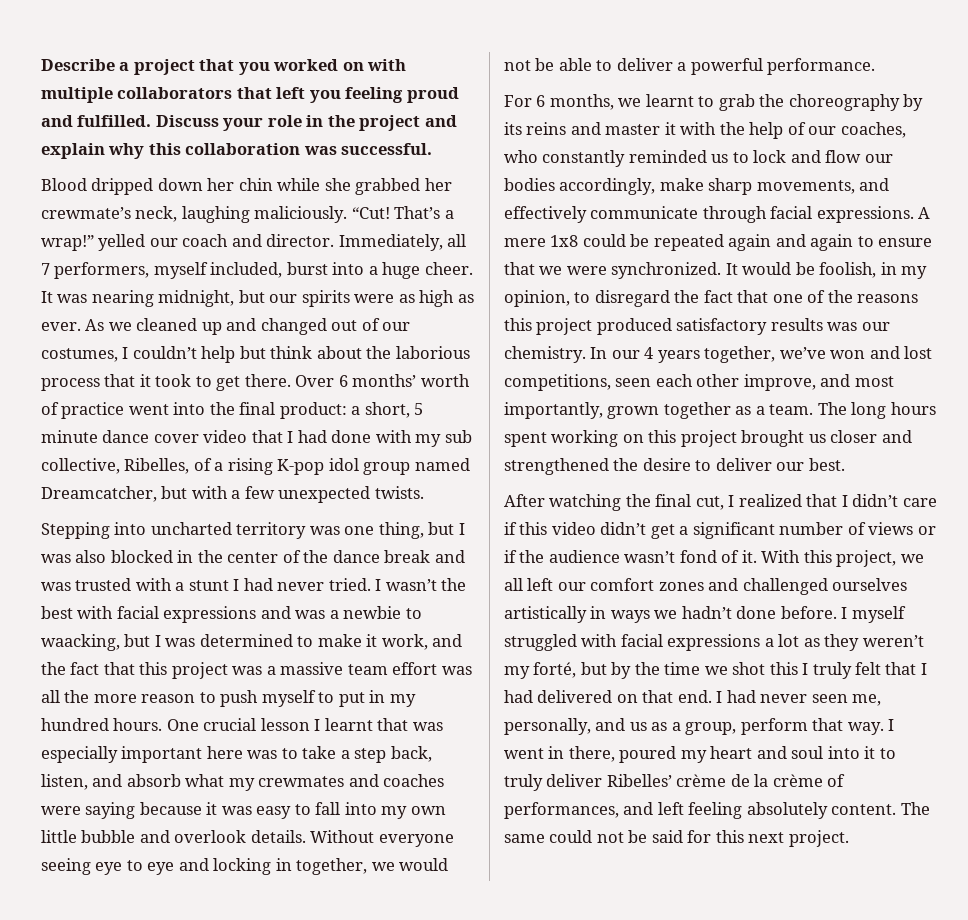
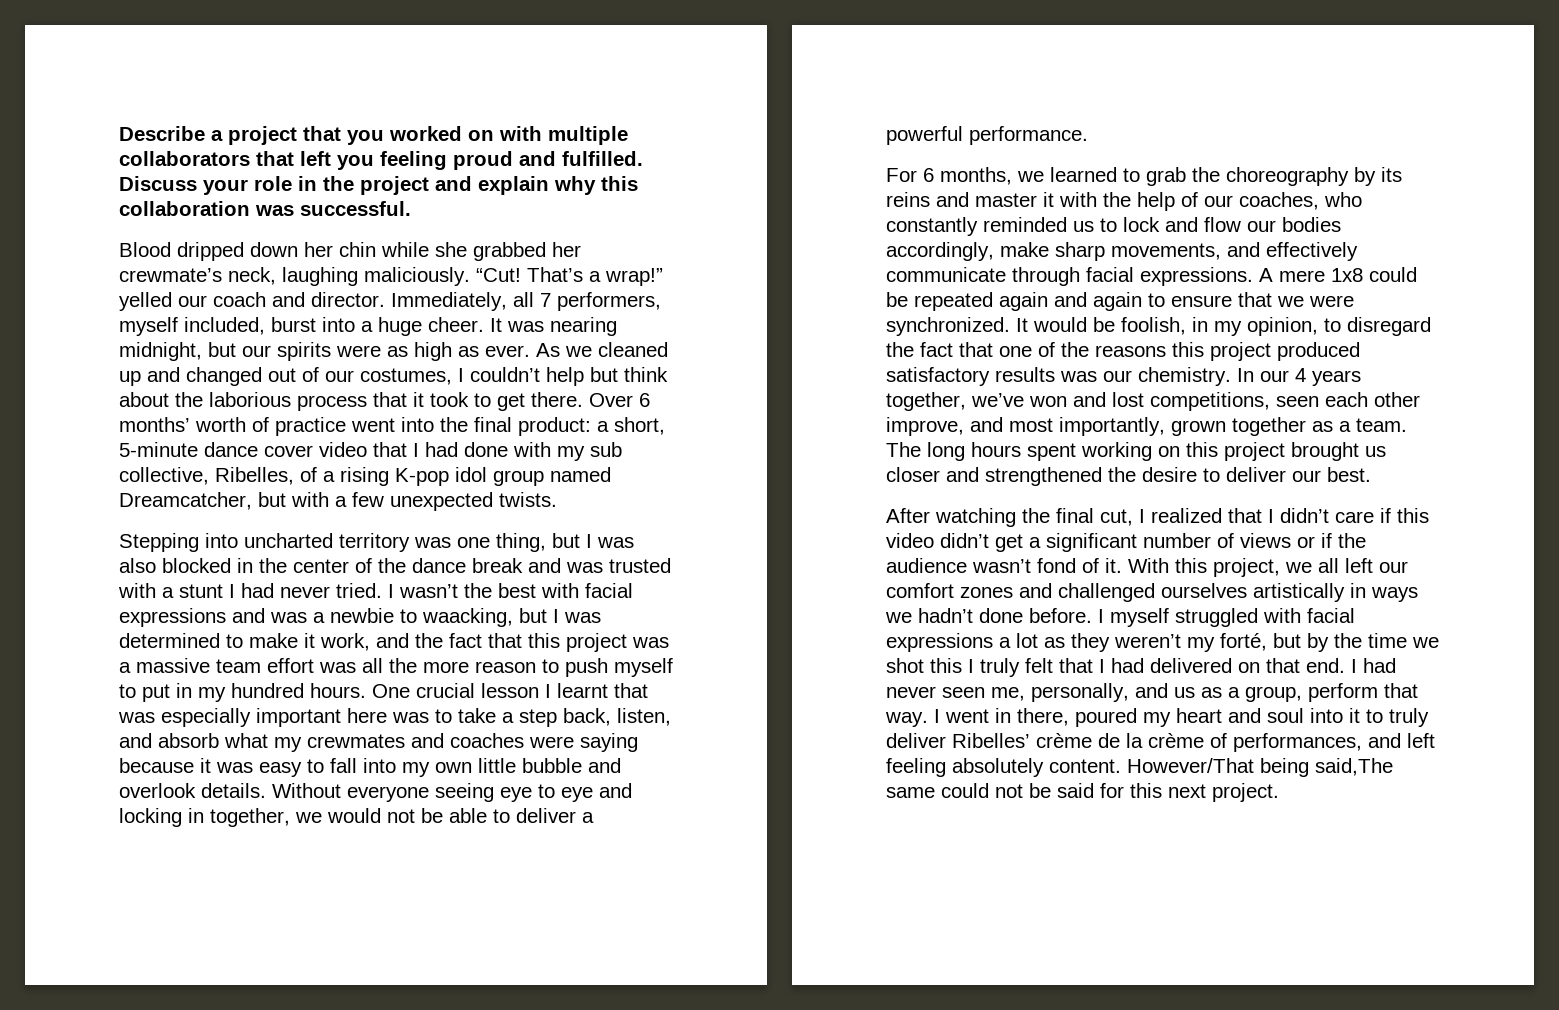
[414,403,424,415] [41,430,98,443] 5 minute -> [119,442,198,457] 5-minute
[645,94,694,107] learnt -> [1050,167,1117,182] learned
[900,802,930,815] The -> [1127,758,1393,777] However/That being said,The

